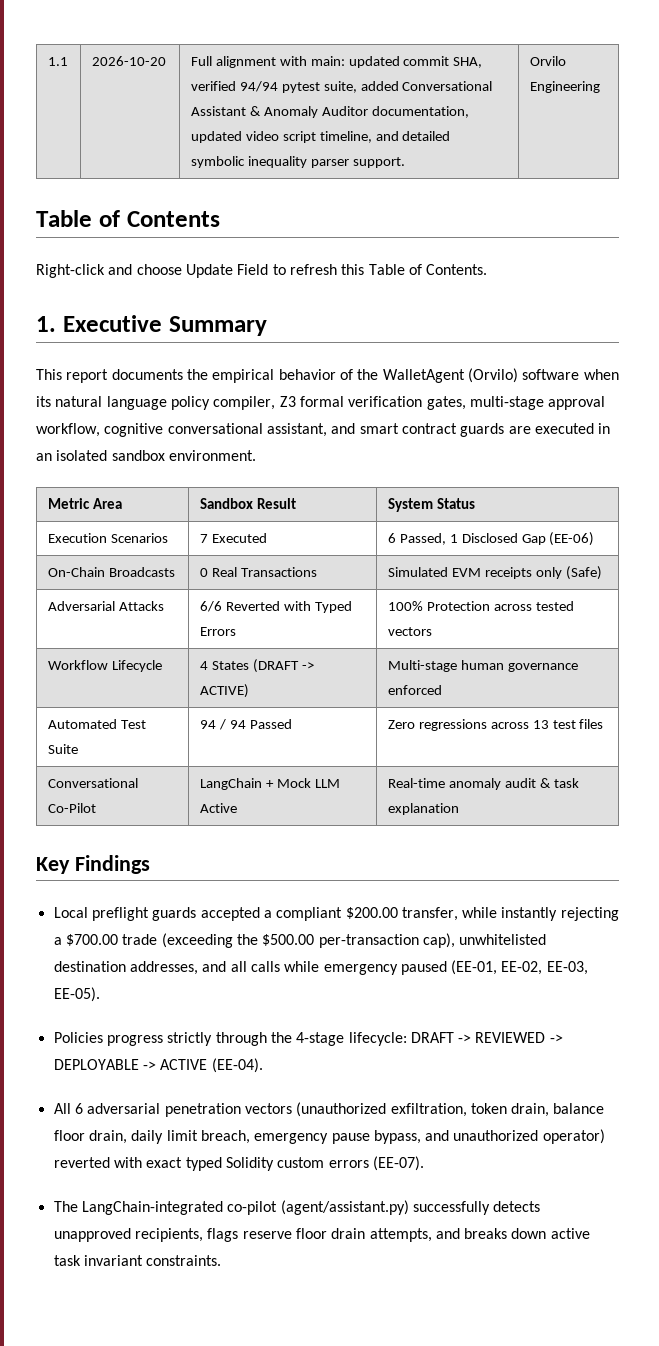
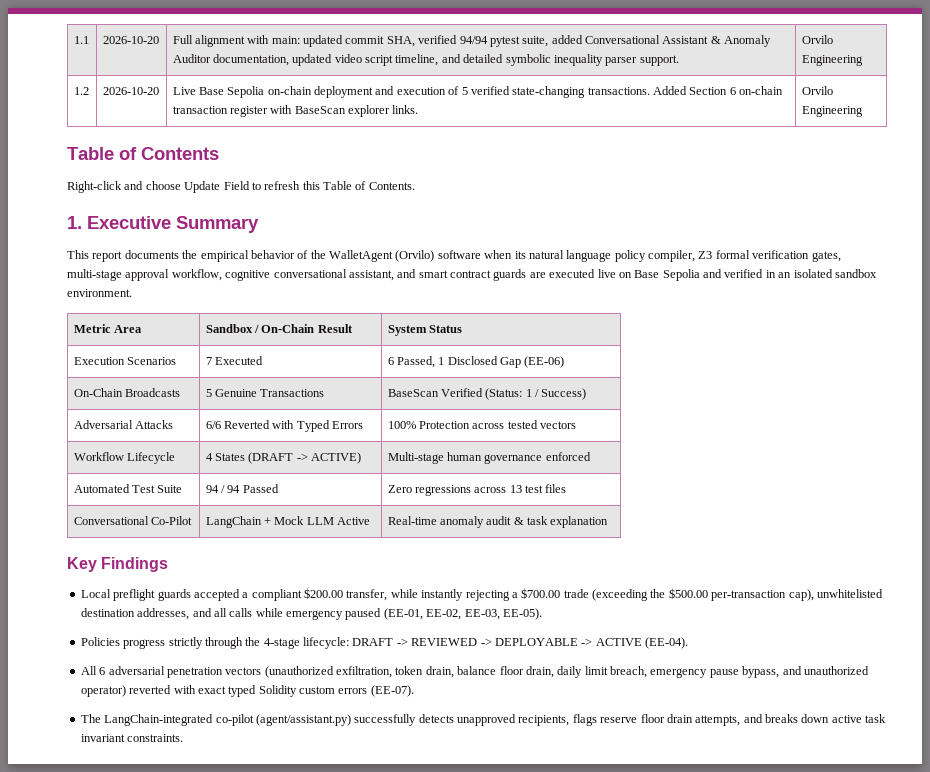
(600, 87) none -> [73,87,89,95] [102,87,159,95] [172,86,784,98] [172,105,419,117] [801,86,833,95] [801,106,863,117] // 1.2 | 2026-10-20 | Live Base Sepolia on-chain deployment and execution of 5 verified state-changing transactions. Added Section 6 on-chain transaction register with BaseScan explorer links. | Orvilo Engineering
(594, 428) none -> [597,269,764,281] live on Base Sepolia and verified
(253, 503) none -> [253,324,315,333] / On-Chain
[199,567,237,577] 0 Real -> [205,389,257,397] 5 Genuine
[387,566,602,580] Simulated EVM receipts only (Safe) -> [387,388,587,400] BaseScan Verified (Status: 1 / Success)

